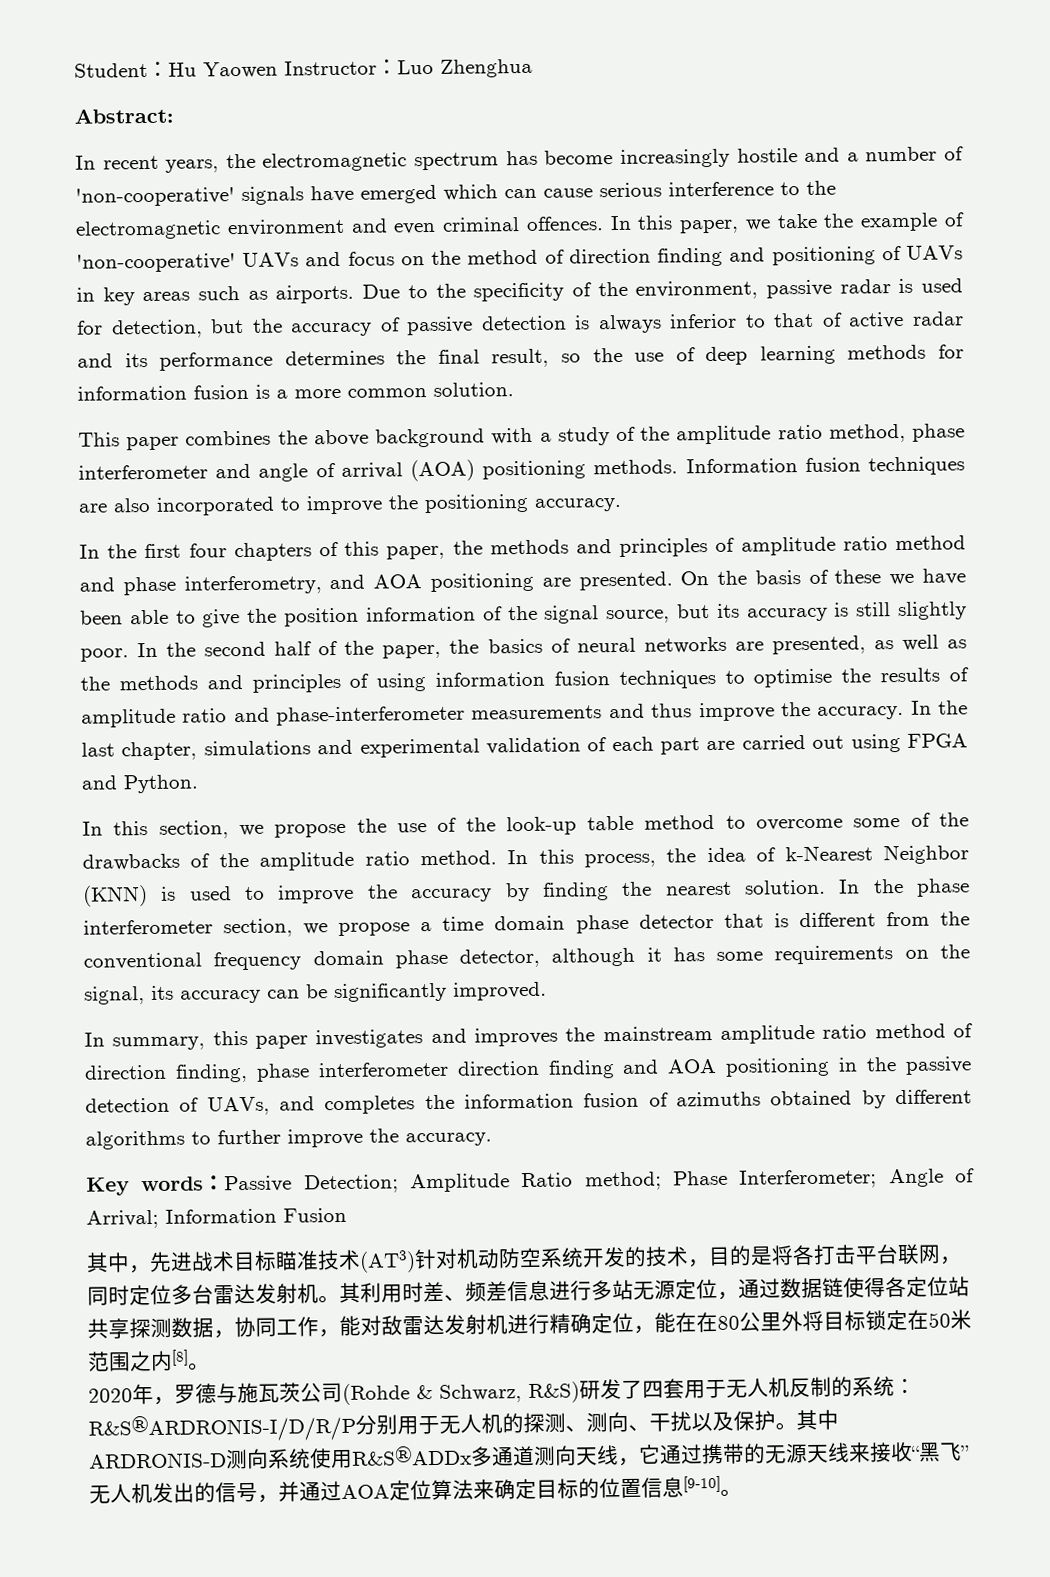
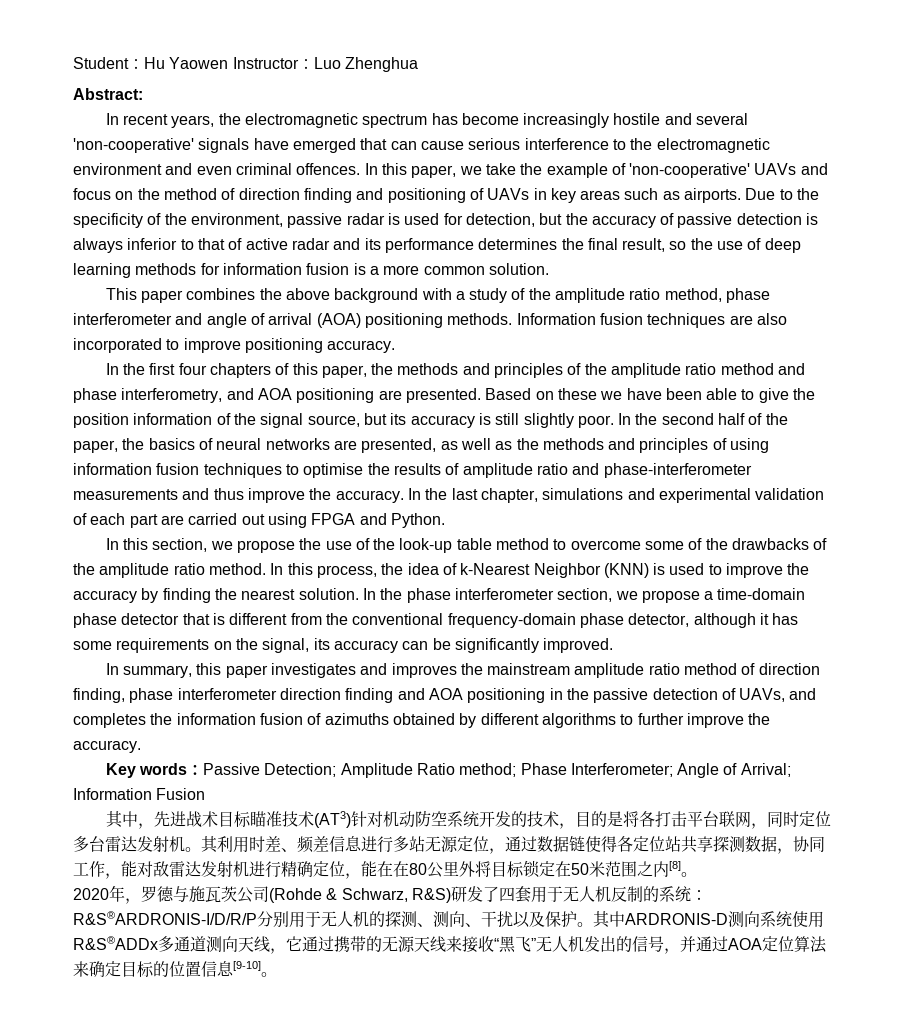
[846,146,965,162] a number of -> [696,113,749,125] several
[443,184,498,201] which -> [360,138,388,150] that
[388,495,419,510] the -> (241, 345) none
(736, 544) none -> [584,363,607,375] the
[680,569,829,586] On the basis of -> [485,388,554,400] Based on
[442,915,566,931] time domain -> [717,588,806,600] time-domain
[213,950,384,971] frequency domain -> [447,613,576,628] frequency-domain

